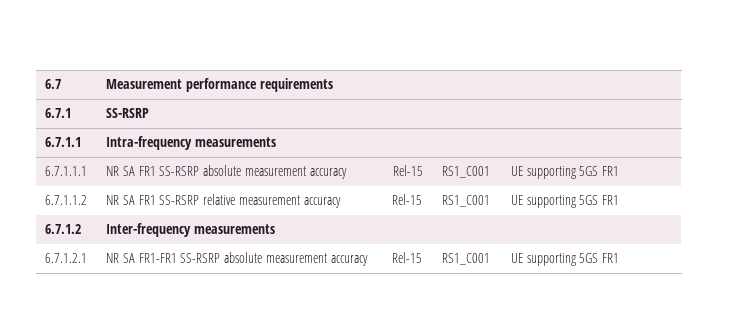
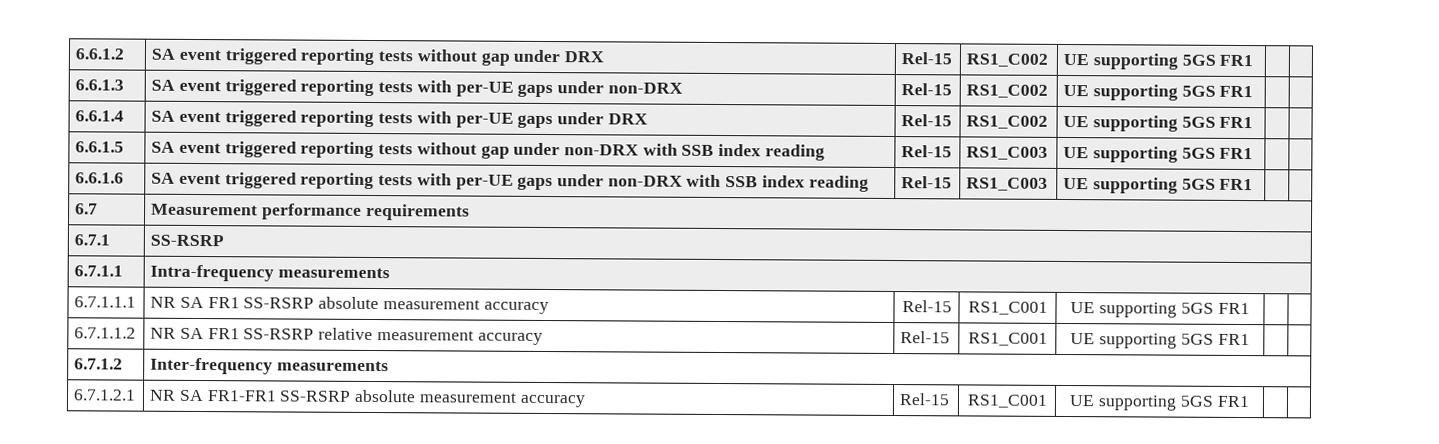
(45, 84) none -> [75,48,125,60] [151,48,604,66] [901,52,953,65] [966,53,1049,67] [1063,53,1254,70] [75,79,125,91] [151,79,683,98] [901,83,953,96] [966,84,1049,98] [1063,84,1254,101] [75,110,125,122] [151,110,648,129] [901,114,953,127] [966,115,1049,129] [1063,115,1254,132] [75,141,125,153] [151,141,825,161] [901,145,953,158] [966,146,1049,160] [1063,146,1254,163] [75,172,125,184] [151,172,869,192] [901,176,953,189] [966,177,1049,191] [1063,177,1254,194] 6.6.1.2 | SA event triggered reporting tests without gap under DRX | Rel-15 | RS1_C002 | UE supporting 5GS FR1 | | // 6.6.1.3 | SA event triggered reporting tests with per-UE gaps under non-DRX | Rel-15 | RS1_C002 | UE supporting 5GS FR1 | | // 6.6.1.4 | SA event triggered reporting tests with per-UE gaps under DRX | Rel-15 | RS1_C002 | UE supporting 5GS FR1 | | // 6.6.1.5 | SA event triggered reporting tests without gap under non-DRX with SSB index reading | Rel-15 | RS1_C003 | UE supporting 5GS FR1 | | // 6.6.1.6 | SA event triggered reporting tests with per-UE gaps under non-DRX with SSB index reading | Rel-15 | RS1_C003 | UE supporting 5GS FR1 | | //

